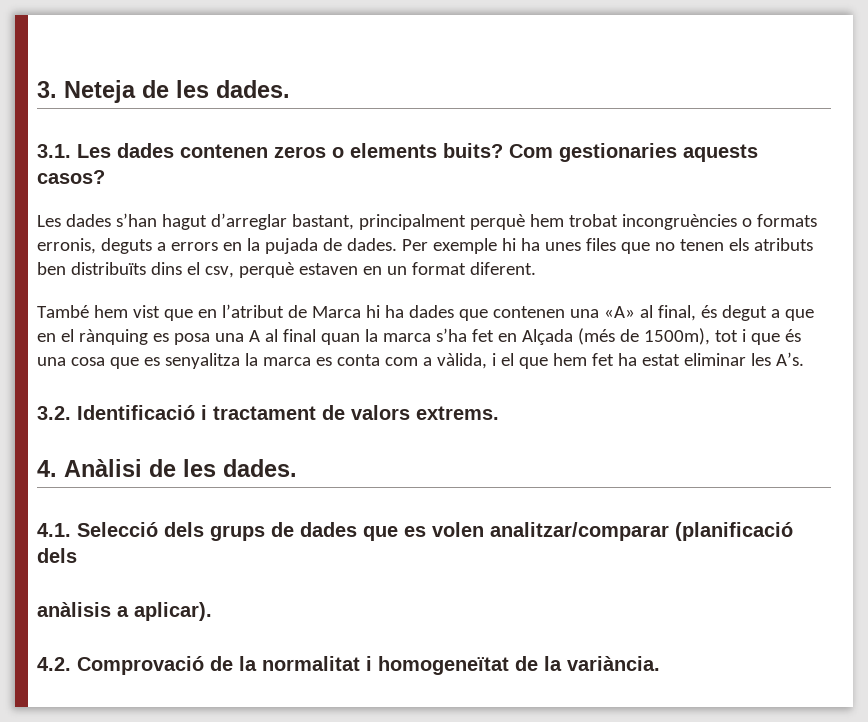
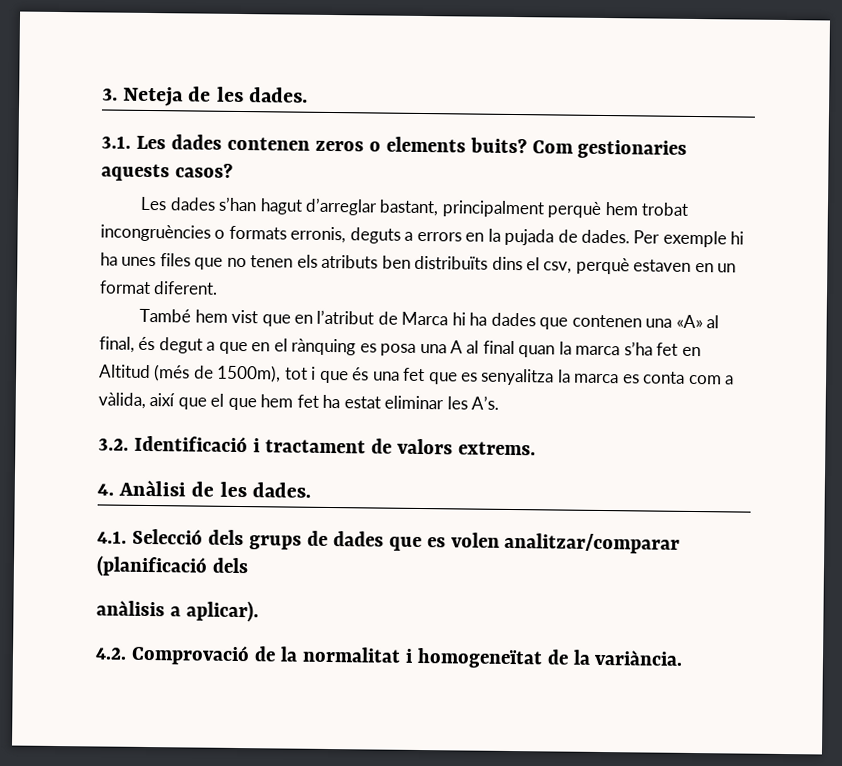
[521,329,573,345] Alçada -> [99,364,151,379] Altitud
[70,357,105,366] cosa -> [403,367,426,382] fet
[491,353,496,366] i -> [149,393,207,410] així que

